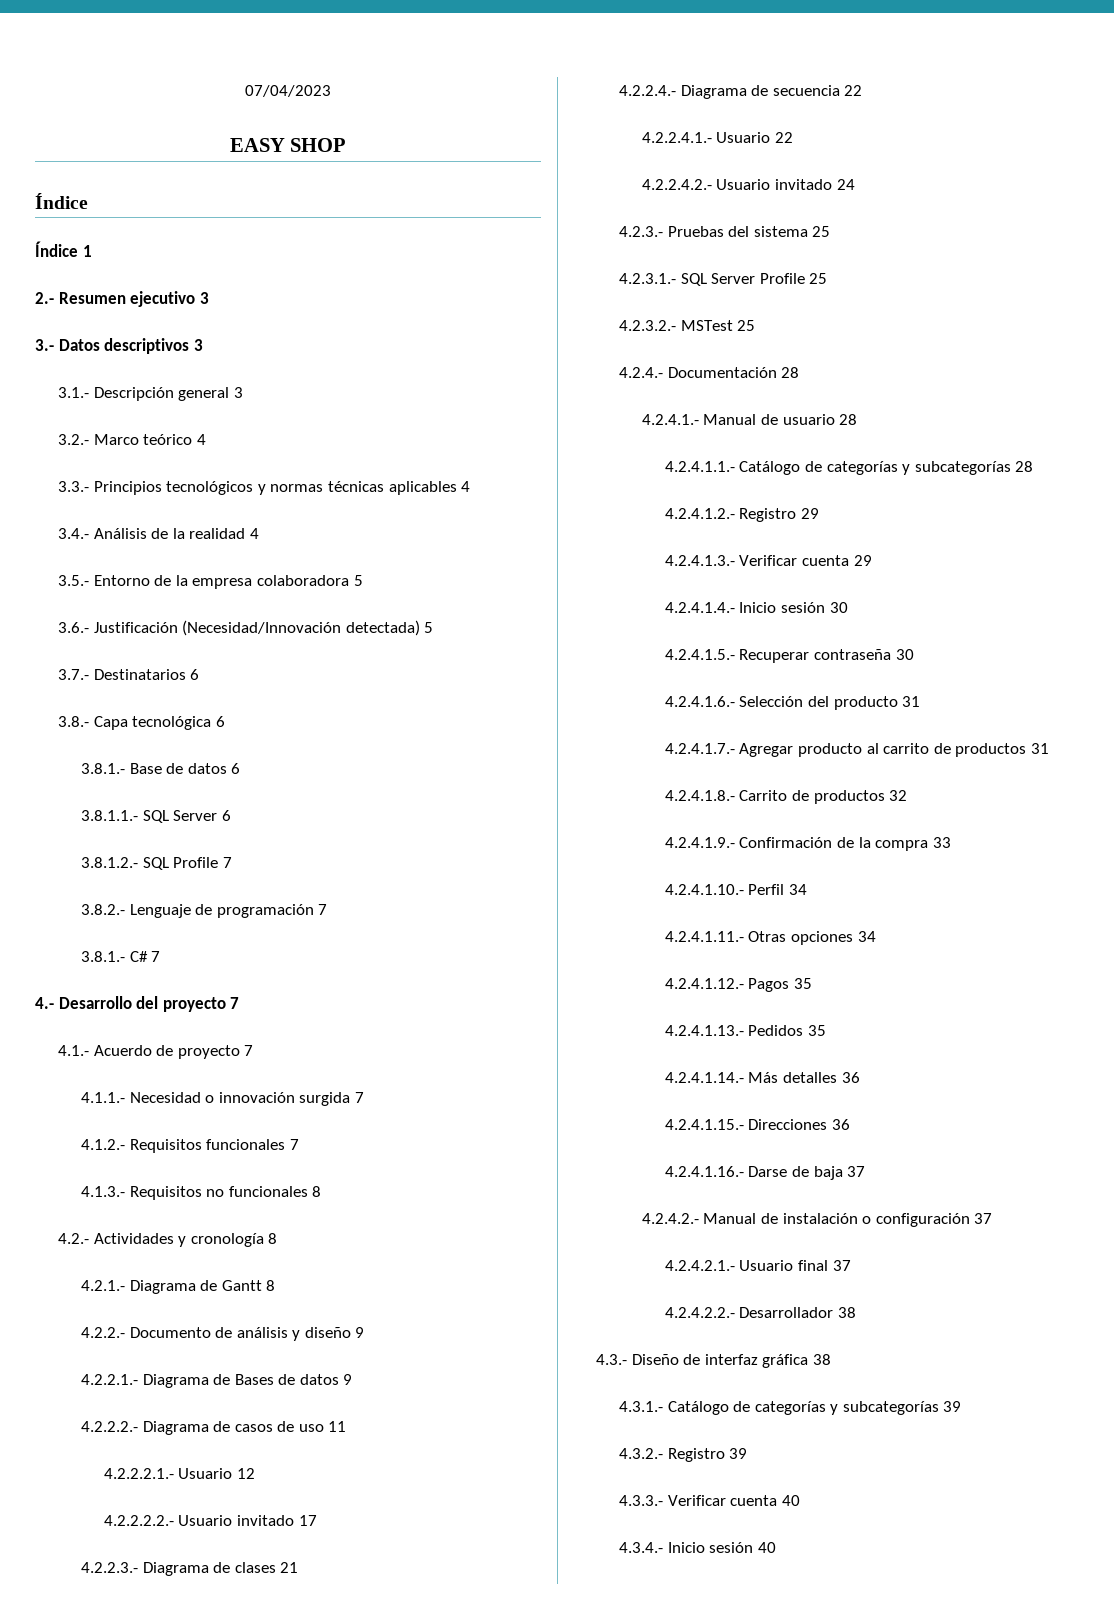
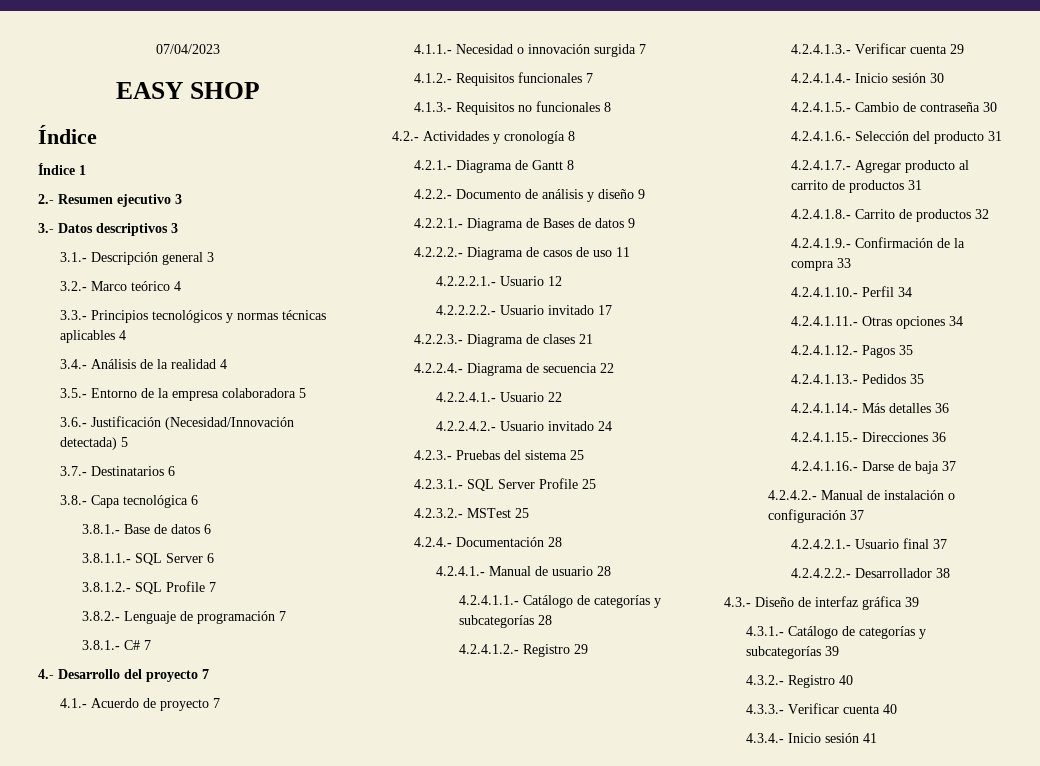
[739,649,810,663] Recuperar -> [854,102,916,112] Cambio de
[812,1354,831,1365] 38 -> [905,597,920,607] 39
[729,1448,748,1459] 39 -> [839,675,854,685] 40
[757,1542,776,1553] 40 -> [863,733,878,743] 41

